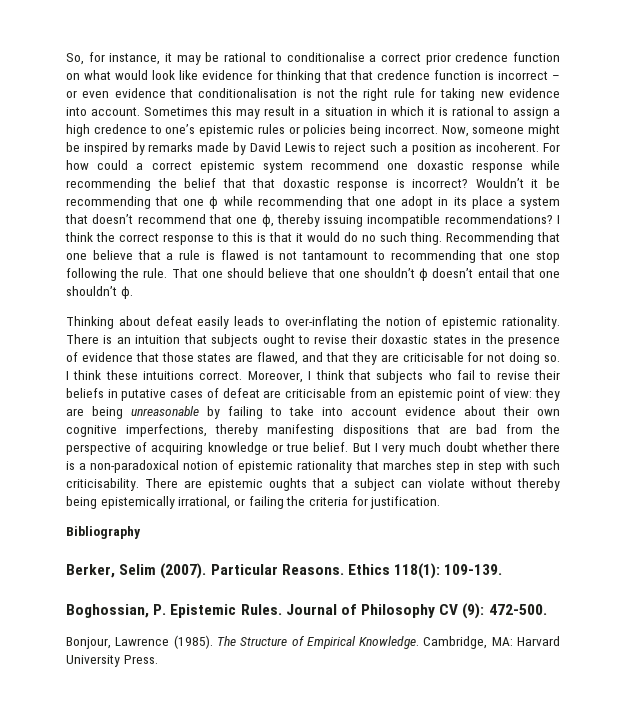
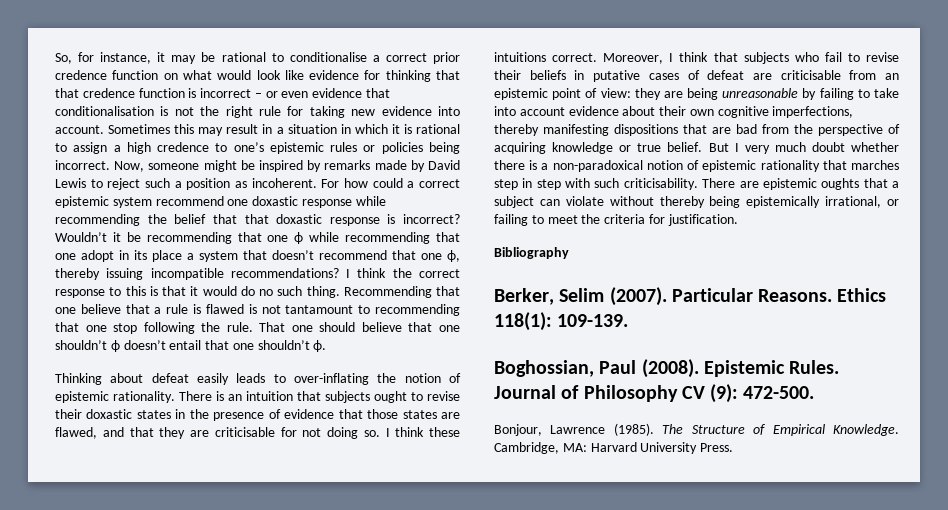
(284, 502) none -> [531,215,578,224] to meet
[153,604,167,615] P. -> [599,359,699,378] Paul (2008).

